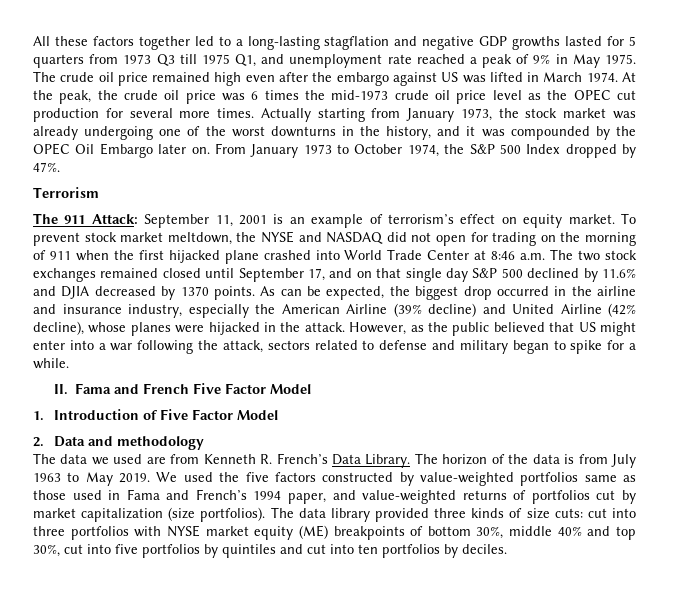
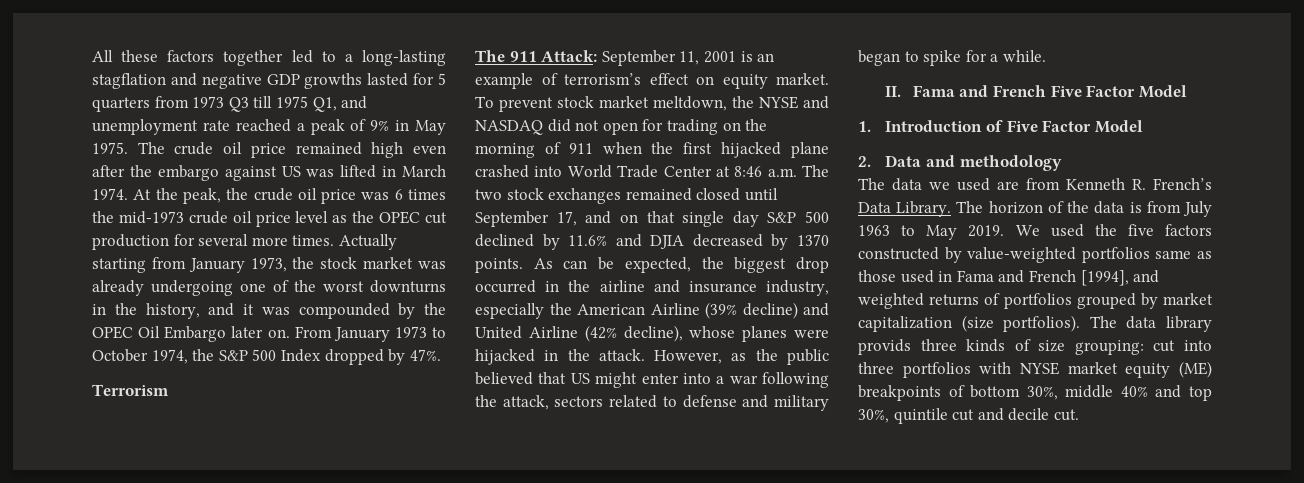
[195,489,457,504] French’s 1994 paper, and value-weighted -> [1028,270,1160,286] [858,293,924,309] French [1994], and weighted
[596,490,616,500] cut -> [1076,293,1136,309] grouped
[375,508,430,522] provided -> [858,339,911,355] provids
[554,508,583,518] cuts: -> [1074,340,1144,355] grouping:
[64,544,507,558] cut into five portfolios by quintiles and cut into ten portfolios by deciles. -> [893,408,1079,424] quintile cut and decile cut.

